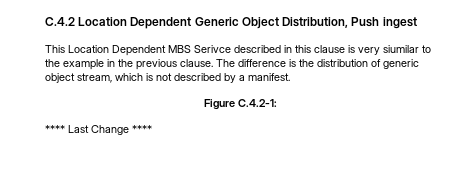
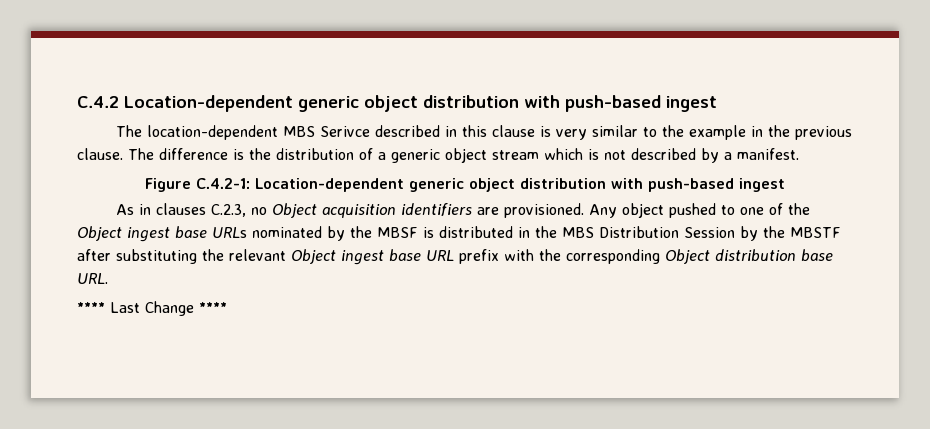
[78,17,417,29] [45,45,166,56] Location Dependent Generic Object Distribution, Push ingest // This Location Dependent -> [124,95,717,112] [116,125,279,140] Location-dependent generic object distribution with push-based ingest // The location-dependent
[383,45,419,53] siumilar -> [592,125,639,137] similar
[383,59,419,69] [45,73,112,83] generic object stream, -> [378,148,539,163] a generic object stream
(277, 103) none -> [255,178,785,192] [116,203,811,218] [77,226,841,242] [77,249,833,265] [77,273,108,284] Location-dependent generic object distribution with push-based ingest // As in clauses C.2.3, no Object acquisition identifiers are provisioned. Any object pushed to one of the Object ingest base URLs nominated by the MBSF is distributed in the MBS Distribution Session by the MBSTF after substituting the relevant Object ingest base URL prefix with the corresponding Object distribution base URL.

